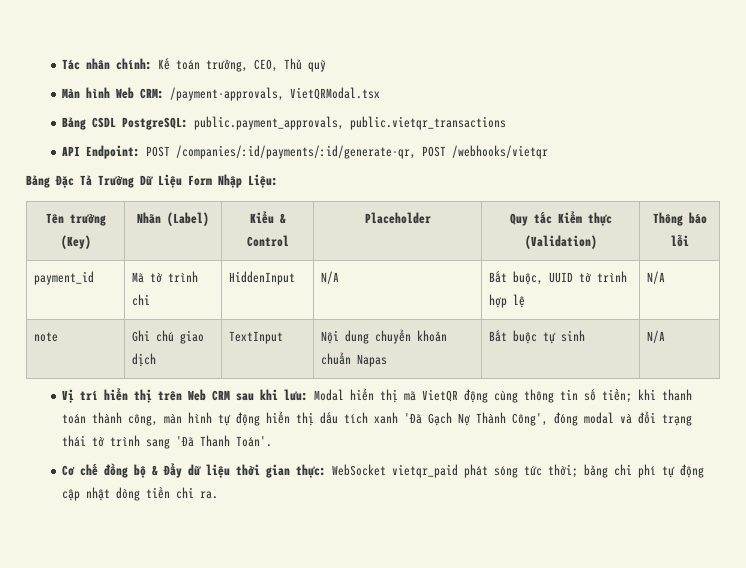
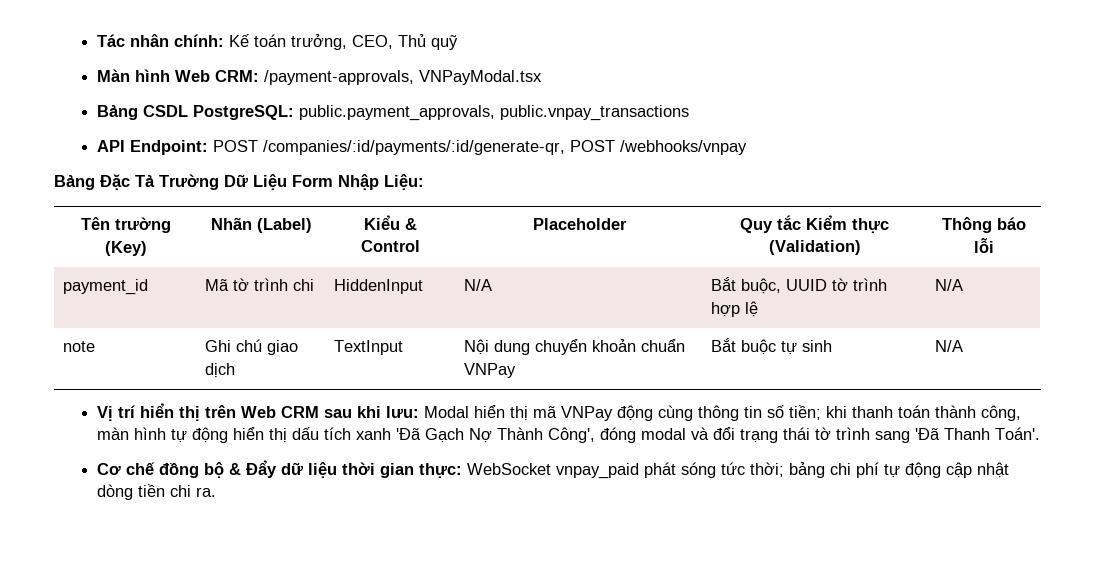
[290,87,381,100] VietQRModal.tsx -> [419,70,543,85] VNPayModal.tsx
[350,116,507,130] public.vietqr_transactions -> [500,105,690,121] public.vnpay_transactions
[452,145,549,159] /webhooks/vietqr -> [620,140,748,155] /webhooks/vnpay
[356,354,387,367] Napas -> [464,363,517,378] VNPay
[422,389,459,402] VietQR -> [561,406,614,421] VNPay
[392,464,459,478] vietqr_paid -> [556,463,640,479] vnpay_paid

